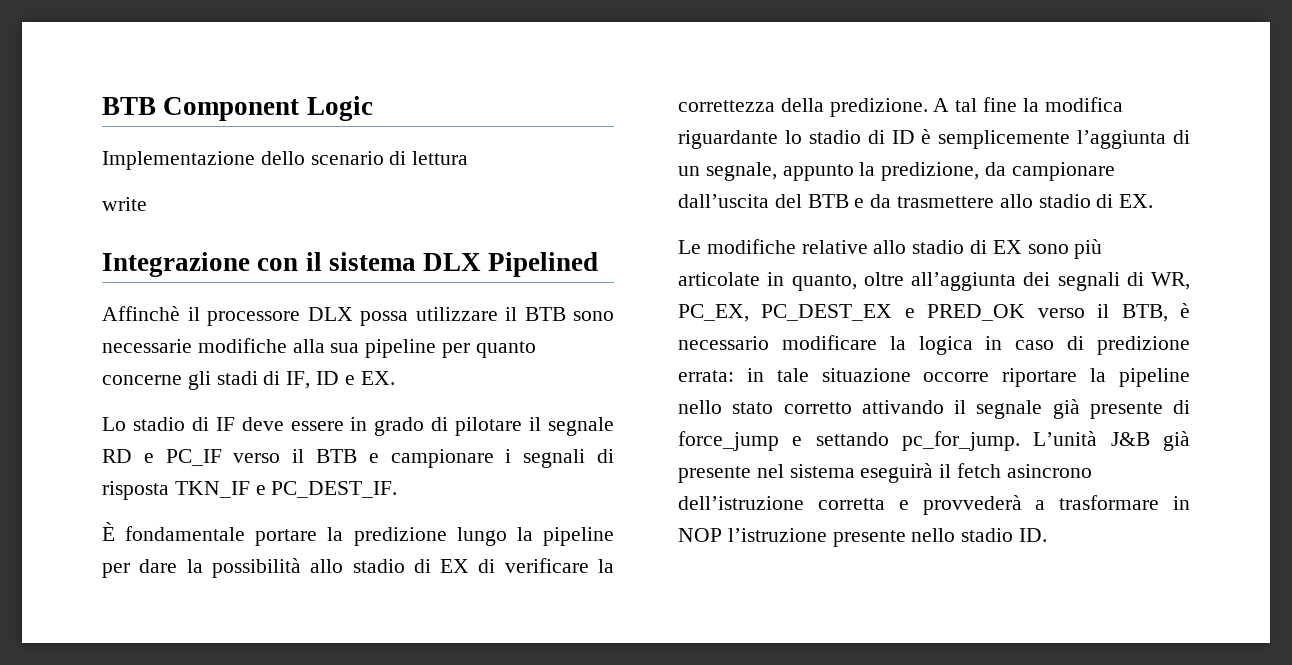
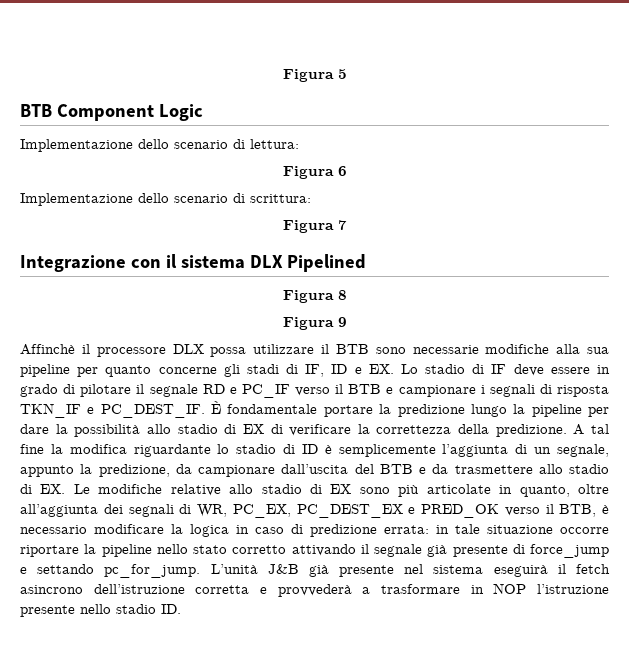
(102, 106) none -> [282,69,347,82] Figura 5 //
[412,151,469,165] [102,197,147,211] lettura // write -> [250,139,299,149] [282,166,347,179] [20,193,311,206] [282,220,347,233] lettura: // Figura 6 // Implementazione dello scenario di scrittura: // Figura 7
(599, 264) none -> [282,290,347,303] [282,317,347,330] // Figura 8 // Figura 9
(395, 378) // -> (394, 369) none
(398, 489) // -> (205, 411) none
(1154, 201) // -> (66, 489) none

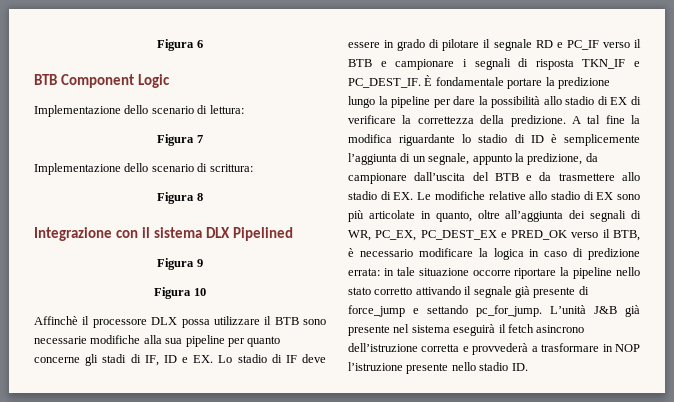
[282,69,347,82] Figura 5 -> [157,39,203,51] Figura 6
[337,166,347,176] 6 -> [196,135,203,143] 7
[337,220,347,230] 7 -> [196,193,203,201] 8
[337,290,347,300] [282,317,347,330] 8 // Figura 9 -> [196,259,203,267] [154,287,206,299] 9 // Figura 10

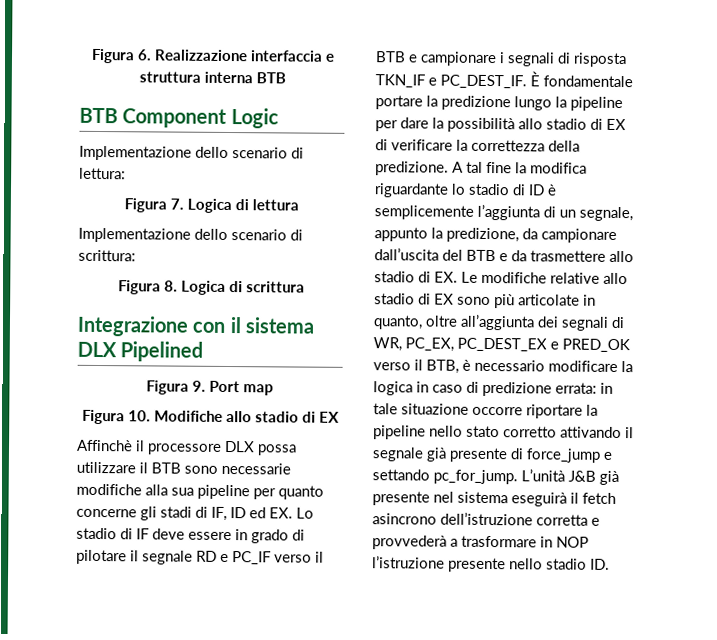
[157,39,203,51] Figura 6 -> [90,48,335,64] [138,71,286,84] Figura 6. Realizzazione interfaccia e struttura interna BTB
[196,135,203,143] 7 -> [169,198,299,214] 7. Logica di lettura
[196,193,203,201] 8 -> [163,280,305,295] 8. Logica di scrittura
[196,259,203,267] [154,287,206,299] 9 // Figura 10 -> [192,380,274,396] [81,409,340,425] 9. Port map // Figura 10. Modifiche allo stadio di EX
[182,357,188,363] e -> [249,507,266,519] ed

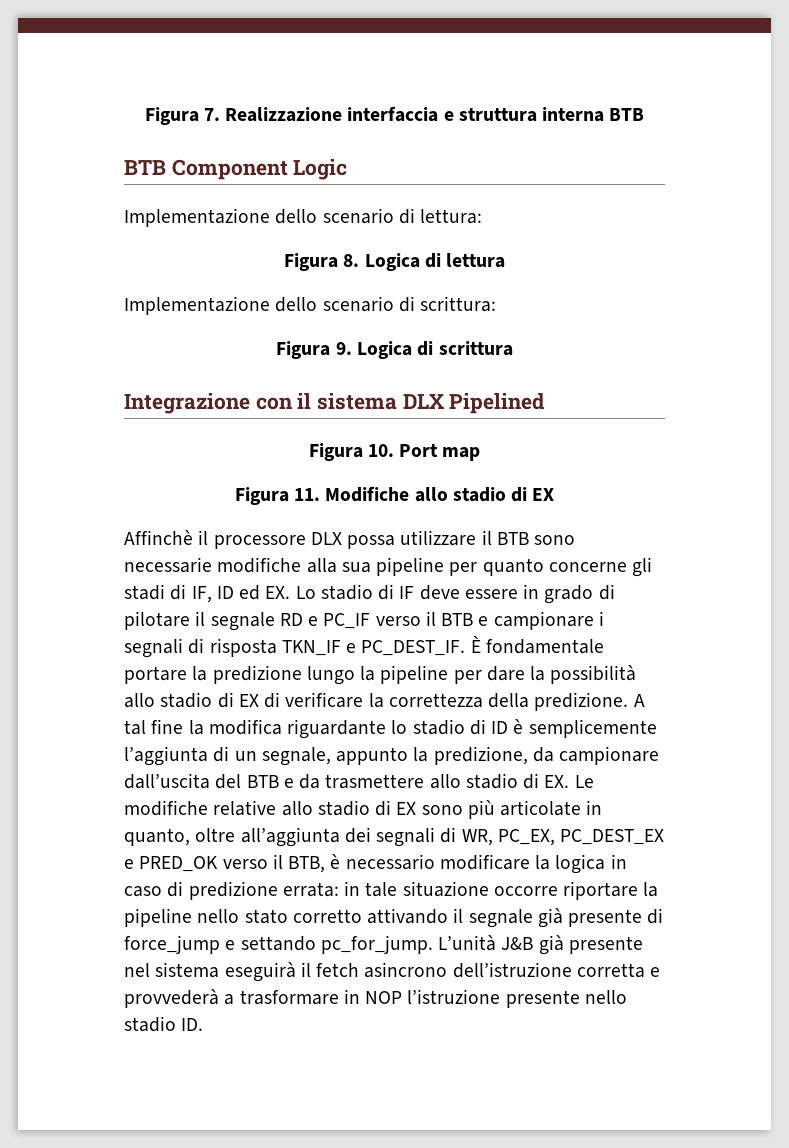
[90,48,152,64] Figura 6. -> [144,107,220,125] Figura 7.
[169,198,184,210] 7. -> [343,254,360,267] 8.
[163,280,178,292] 8. -> [335,342,352,355] 9.
[192,380,206,392] 9. -> [367,444,394,457] 10.
[127,410,151,422] 10. -> [293,488,320,501] 11.

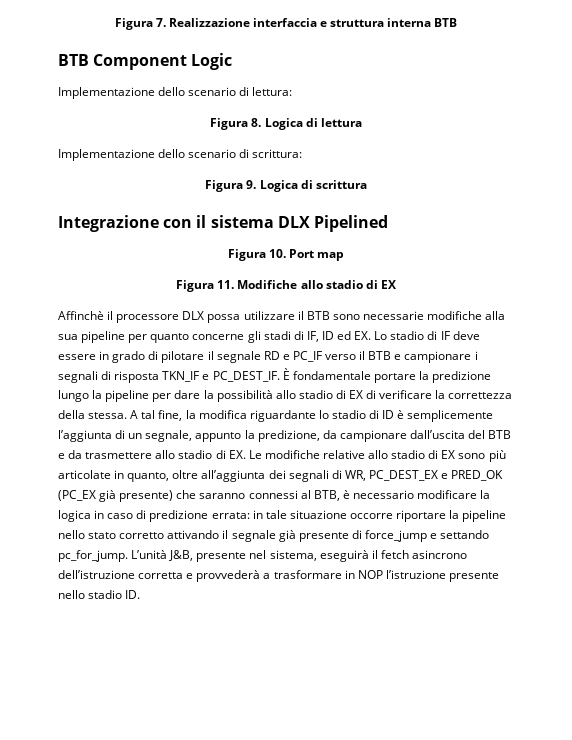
[534,692,629,711] predizione. -> [88,412,128,419] stessa.
[151,719,184,734] fine -> [158,410,183,421] fine,
[497,829,555,846] PC_EX, -> (366, 475) none
[222,854,283,869] verso il -> [58,490,311,502] (PC_EX già presente) che saranno connessi al
[501,935,564,955] J&B già -> [169,550,194,561] J&B,
[155,962,220,978] sistema -> [269,550,317,561] sistema,

